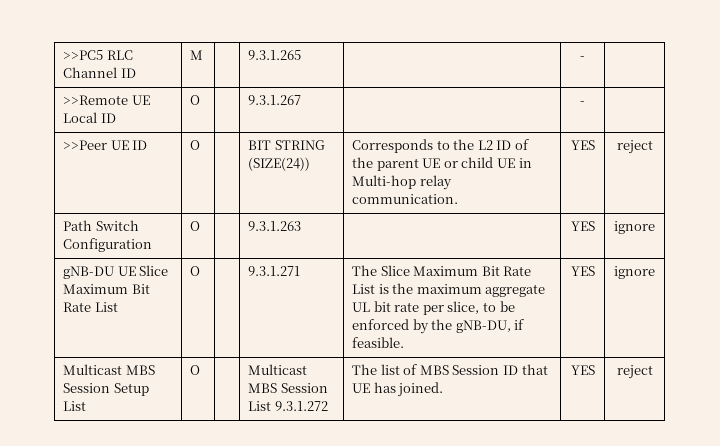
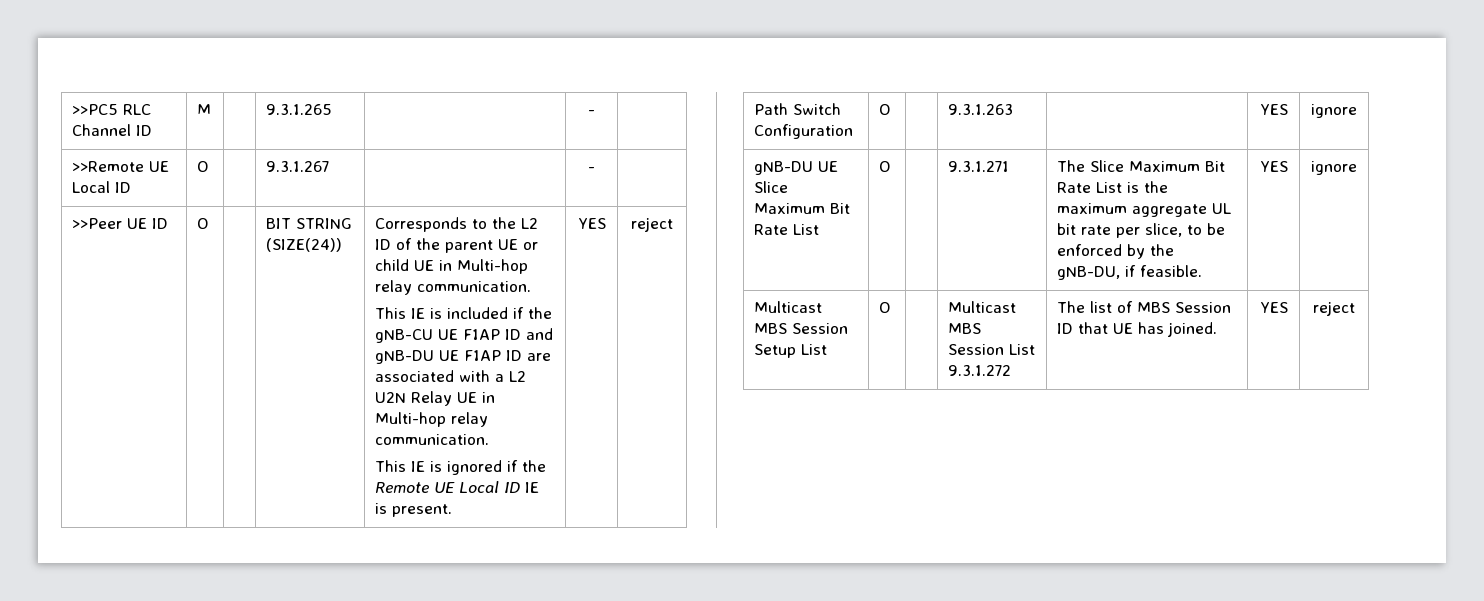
(459, 199) none -> [375,307,553,319] [375,328,554,343] [375,350,552,364] [375,370,527,382] [375,391,496,406] [375,412,489,427] [375,434,490,445] [375,460,547,475] [375,481,540,493] [375,503,453,517] // This IE is included if the gNB-CU UE F1AP ID and gNB-DU UE F1AP ID are associated with a L2 U2N Relay UE in Multi-hop relay communication. // This IE is ignored if the Remote UE Local ID IE is present.

